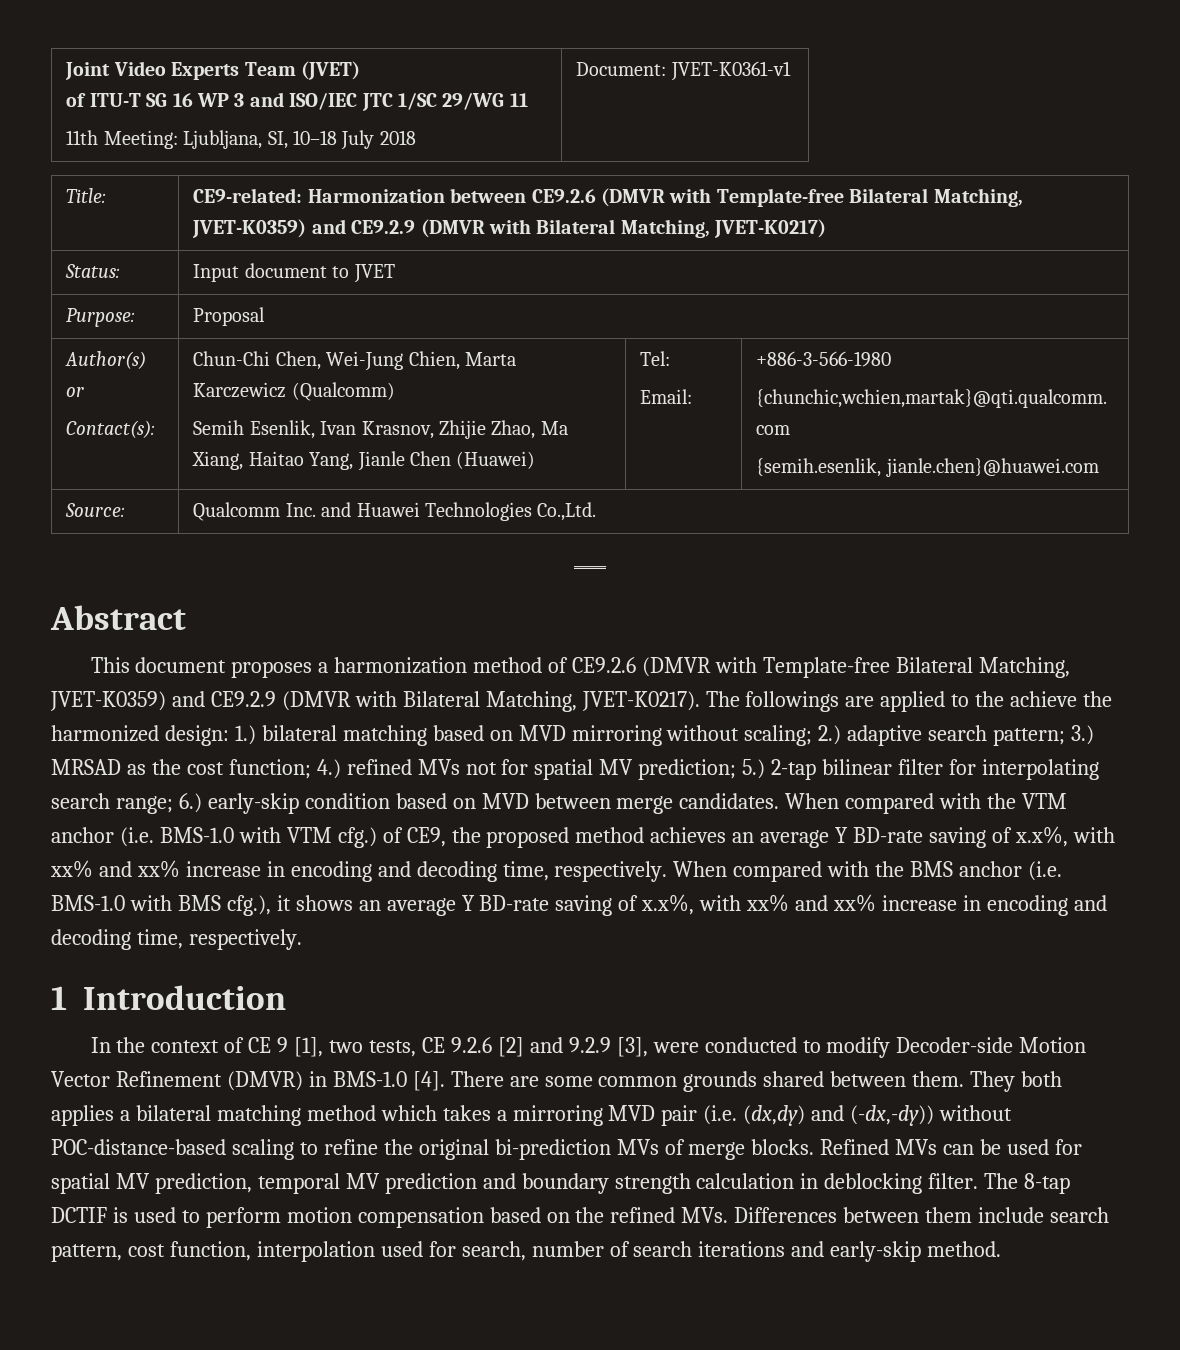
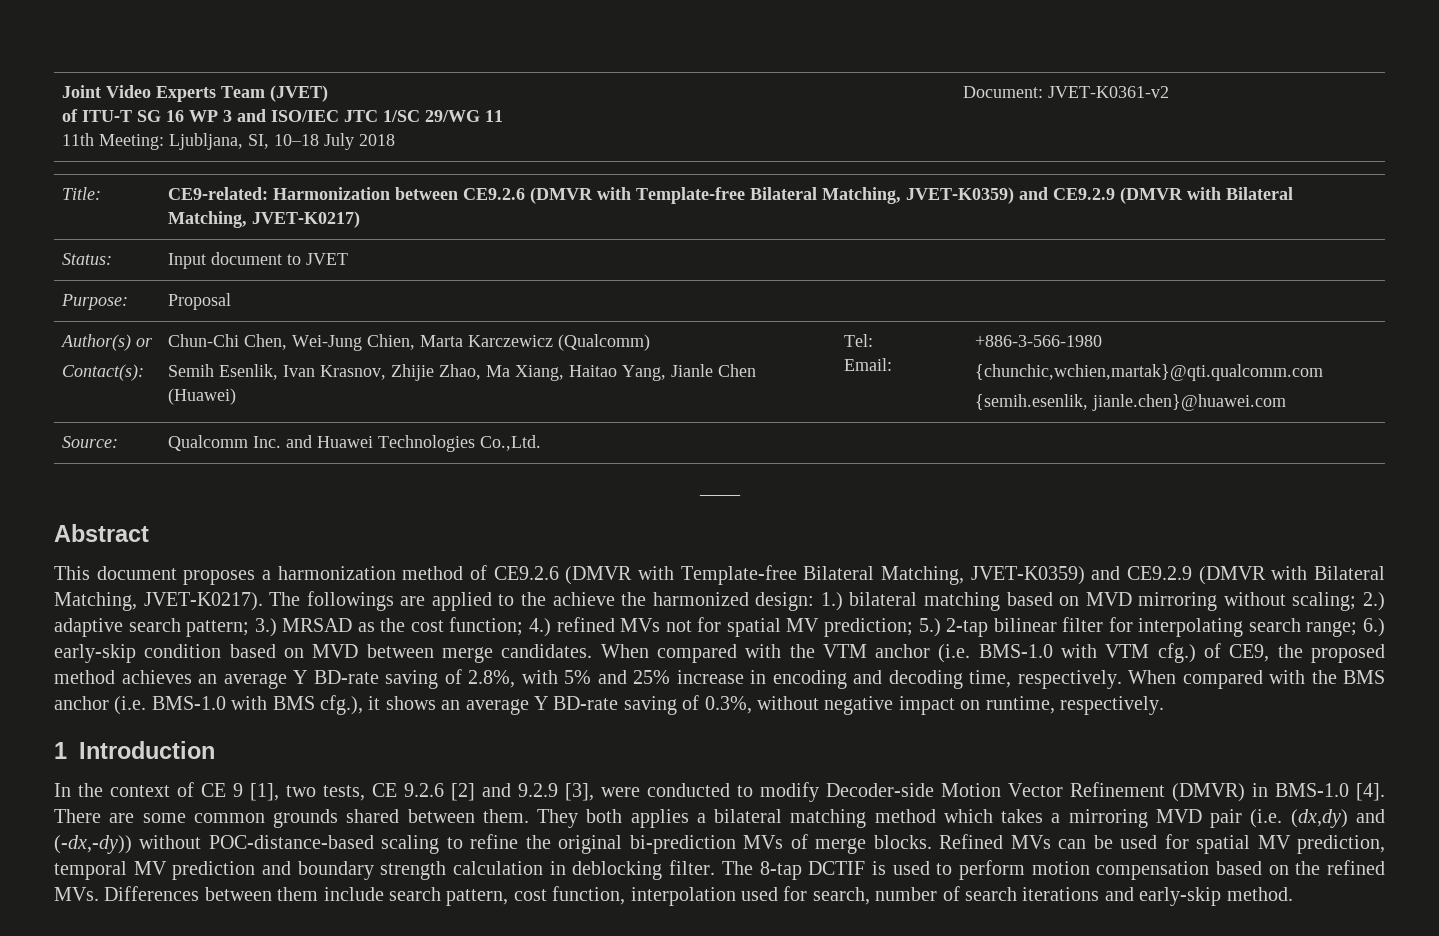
[670,61,791,81] JVET-K0361-v1 -> [1048,86,1170,98] JVET-K0361-v2
[1014,826,1115,847] [50,860,180,878] x.x%, with xx% and xx% -> [468,670,670,688] 2.8%, with 5% and 25%
[641,894,1107,916] [51,929,183,950] x.x%, with xx% and xx% increase in encoding and decoding time, -> [704,696,1055,715] 0.3%, without negative impact on runtime,

